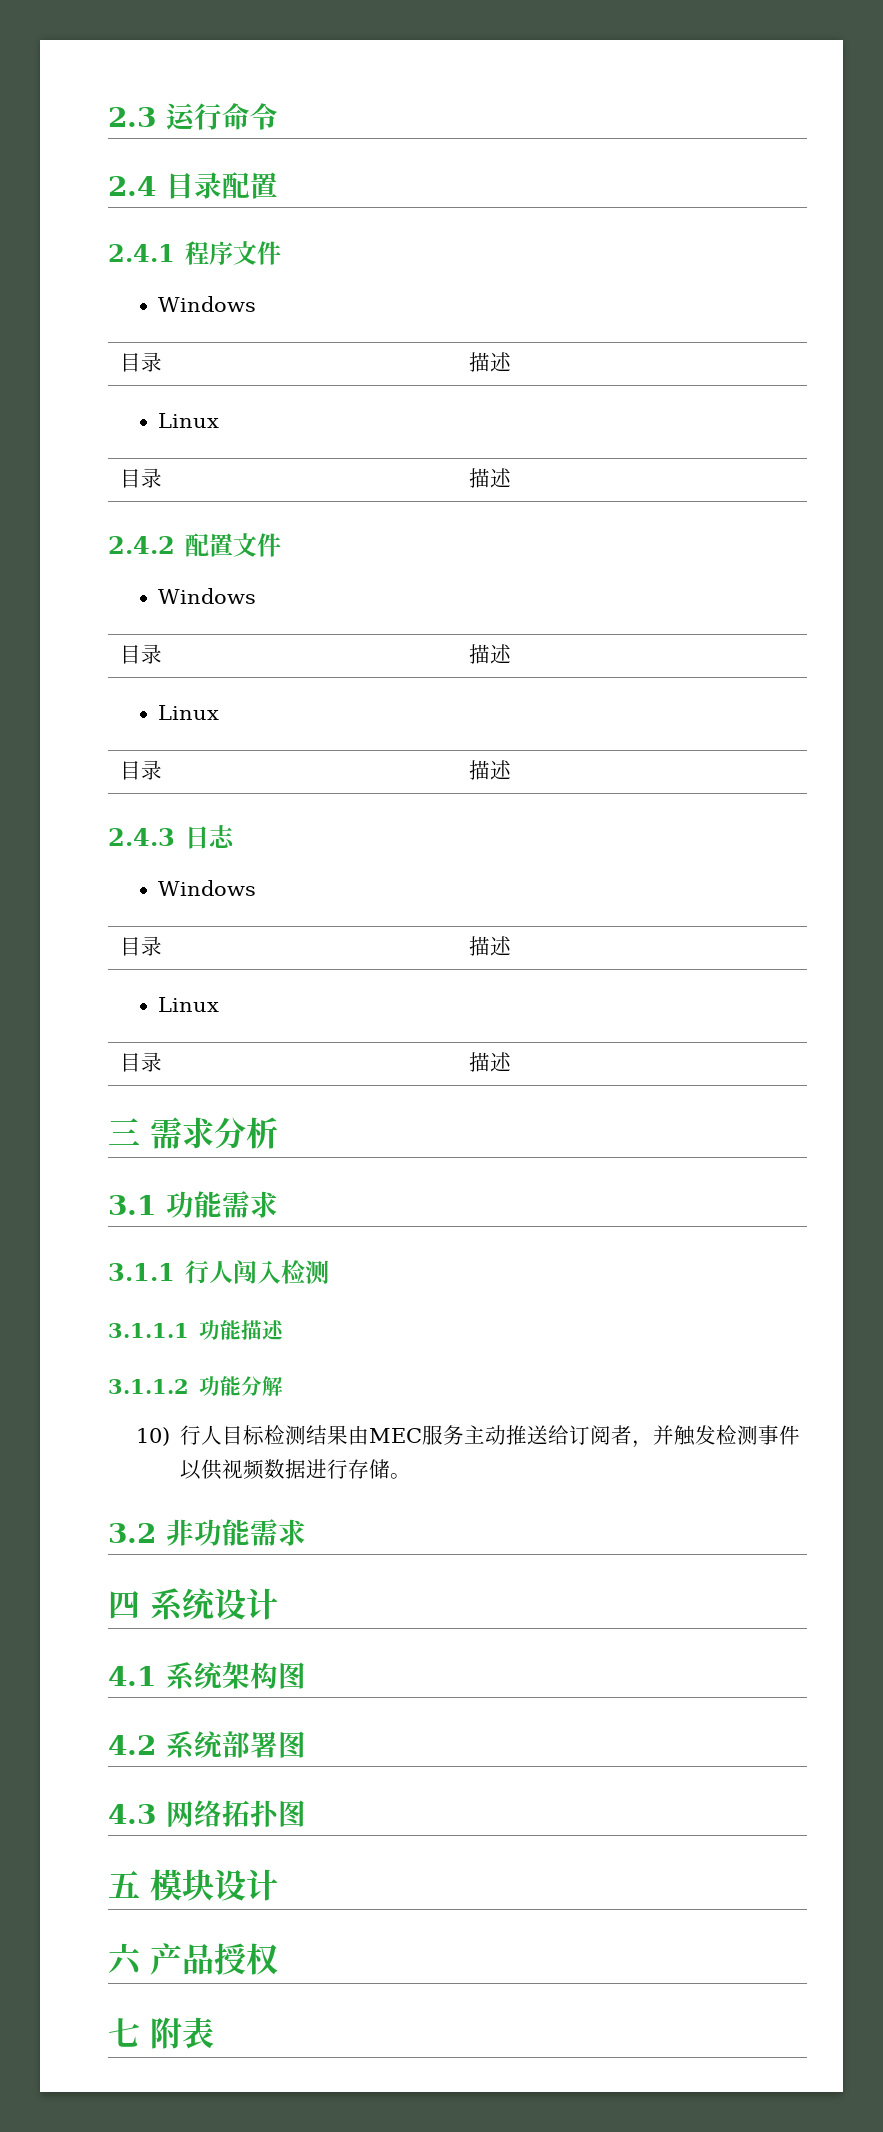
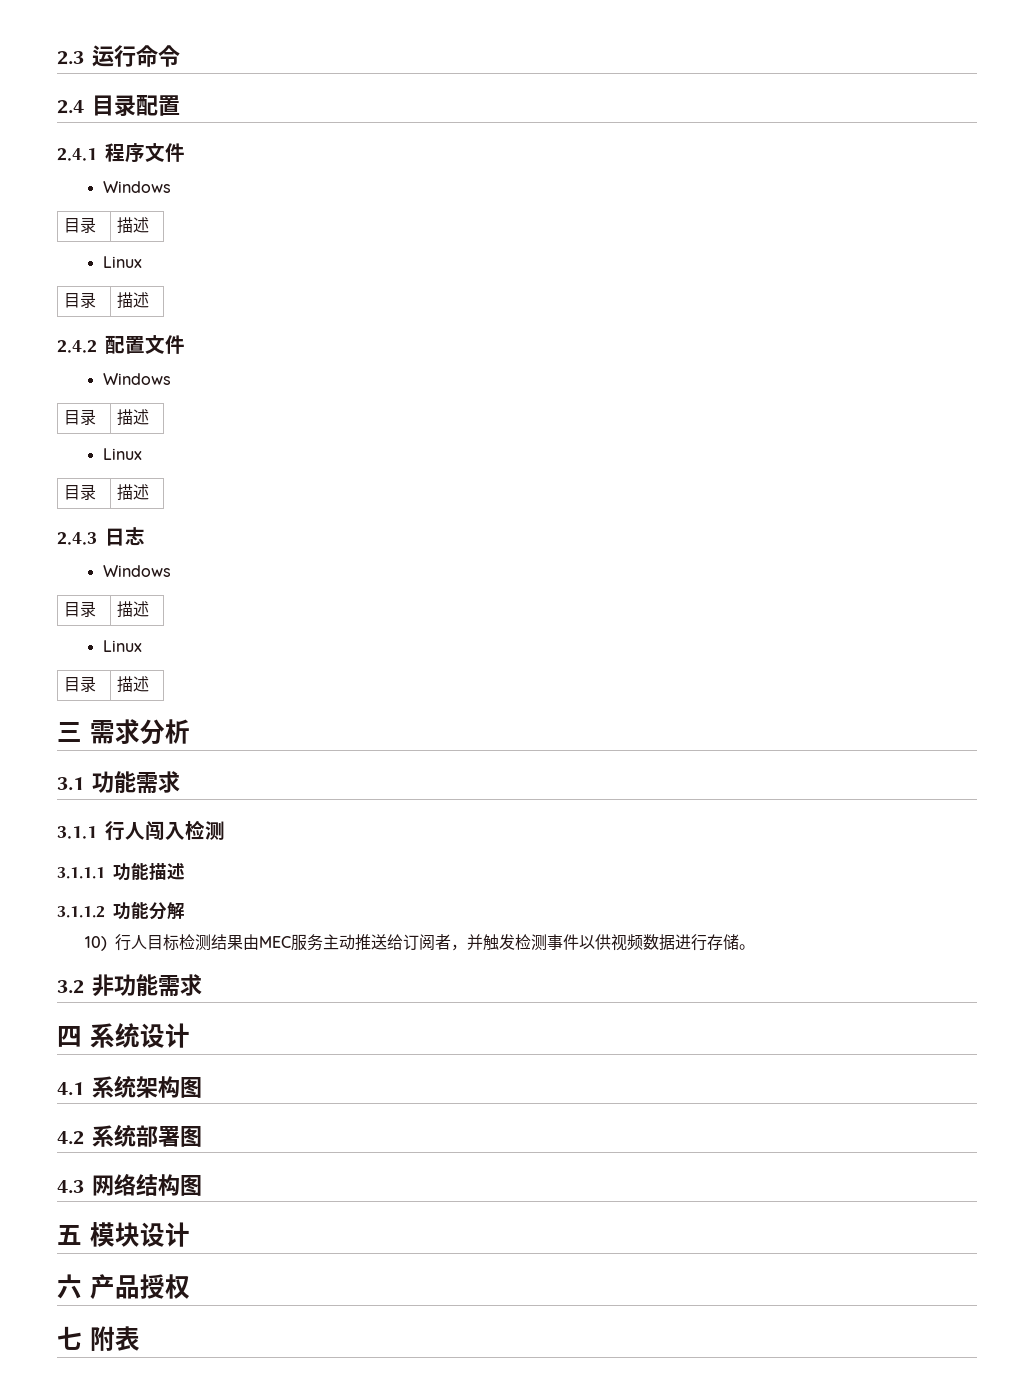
[222,1800,280,1827] 拓扑 -> [136,1174,180,1196] 结构

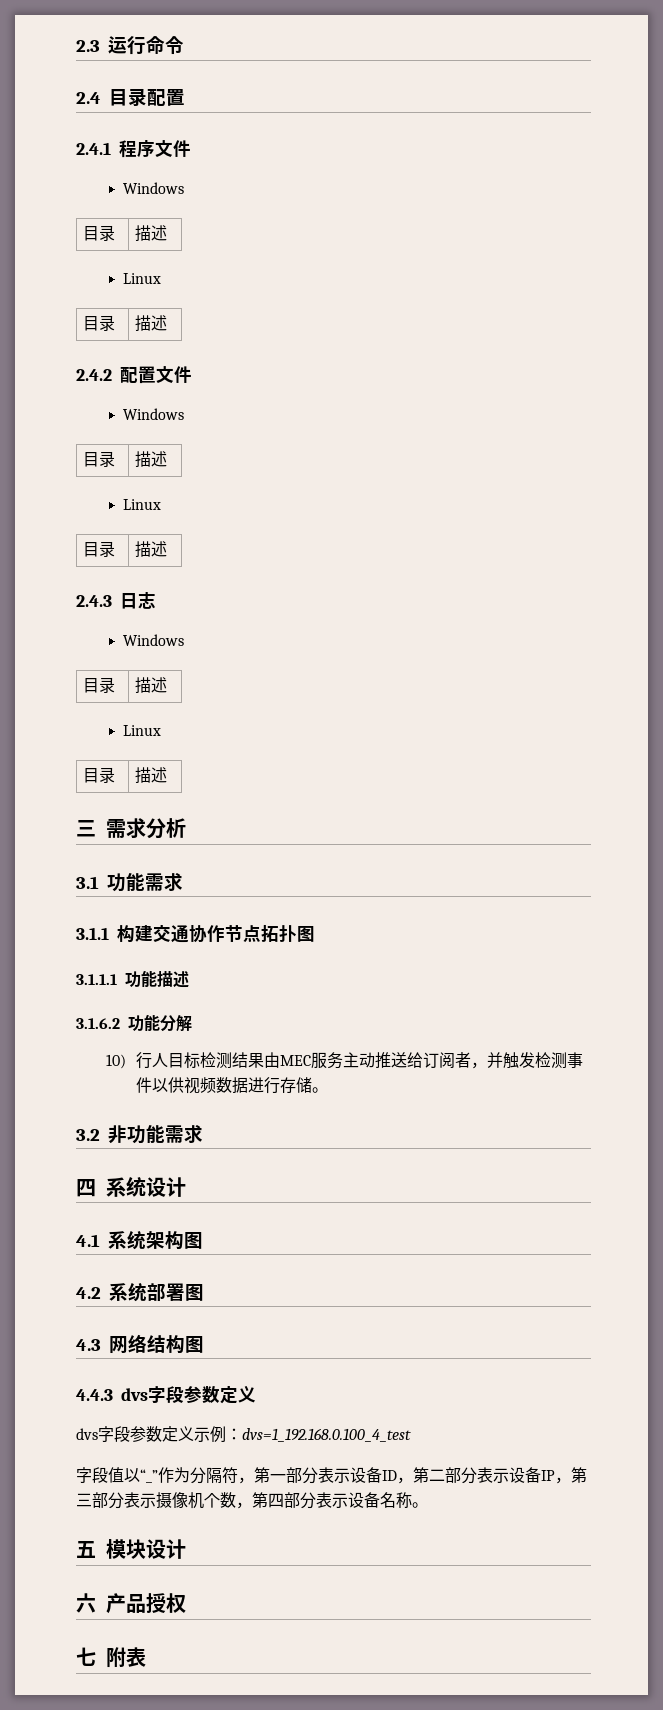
[105,820,225,841] 行人闯入检测 -> [117,924,315,943] 构建交通协作节点拓扑图
[57,906,105,918] 3.1.1.2 -> [76,1018,120,1029] 3.1.6.2
(202, 1185) none -> [76,1386,256,1404] [76,1426,411,1443] [76,1467,587,1484] [76,1492,428,1509] // 4.4.3 dvs字段参数定义 // dvs字段参数定义示例：dvs=1_192.168.0.100_4_test // 字段值以“_”作为分隔符，第一部分表示设备ID，第二部分表示设备IP，第三部分表示摄像机个数，第四部分表示设备名称。

